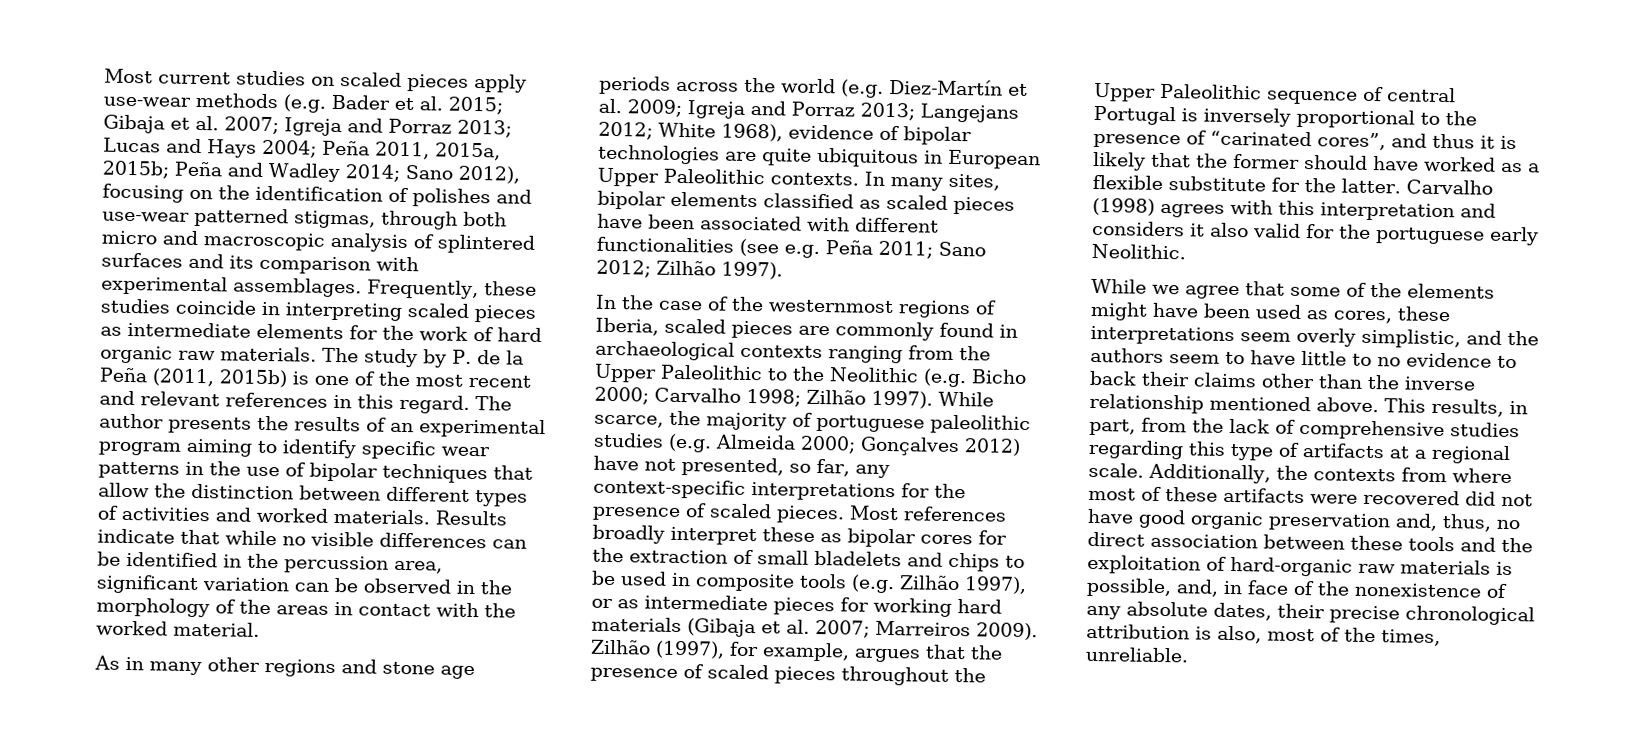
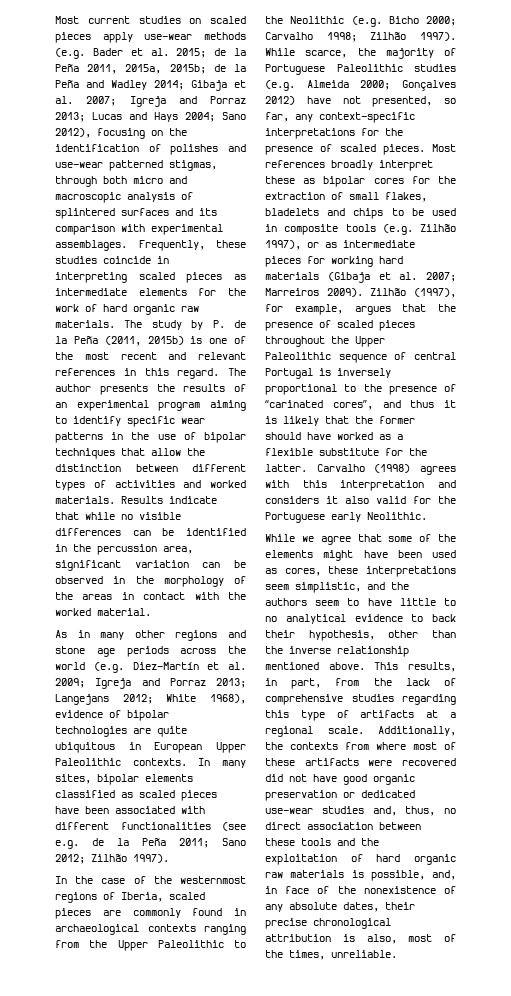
(503, 105) none -> [214,48,246,56] [55,64,246,74] [55,80,184,90] de la Peña 2011, 2015a, 2015b; de la Peña and Wadley 2014;
[322,140,501,161] [102,160,400,183] Peña 2011, 2015a, 2015b; Peña and Wadley 2014; -> (215, 117) none
(820, 251) none -> [92,838,129,846] de la
[816,414,1031,435] portuguese paleolithic -> [265,64,403,75] Portuguese Paleolithic
(809, 557) none -> [385,192,427,202] flakes,
[1375,227,1485,245] portuguese -> [265,512,325,523] Portuguese
[1296,327,1356,347] overly -> (289, 587) none
(1401, 362) none -> [285,614,346,624] analytical
[1193,372,1257,388] claims -> [308,630,375,641] hypothesis,
(1391, 522) none -> [343,790,415,798] [265,806,364,814] or dedicated use-wear studies
[1230,556,1353,577] hard-organic -> [376,854,456,865] hard organic

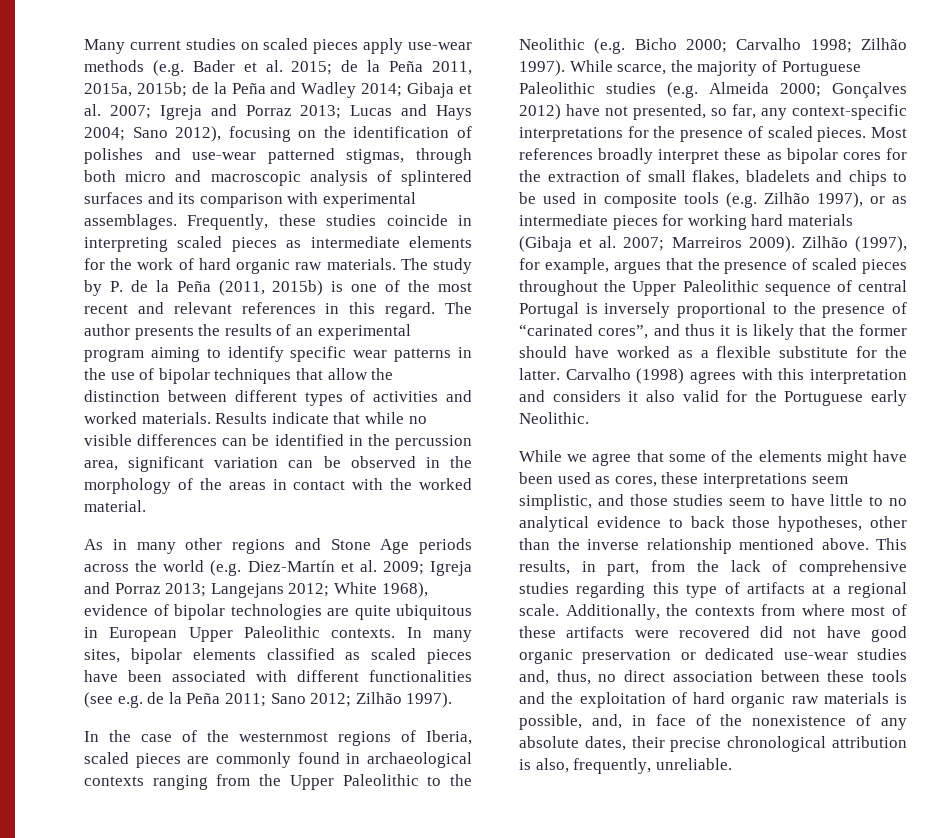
[55,16,79,24] Most -> [84,39,125,54] Many
[55,646,115,657] stone age -> [330,539,410,554] Stone Age
[391,582,409,590] [265,598,307,606] the authors -> [629,494,724,506] those studies
[265,630,375,641] their hypothesis, -> [732,516,863,532] those hypotheses,
[408,934,456,942] [265,950,325,960] most of the times, -> [573,758,652,774] frequently,

